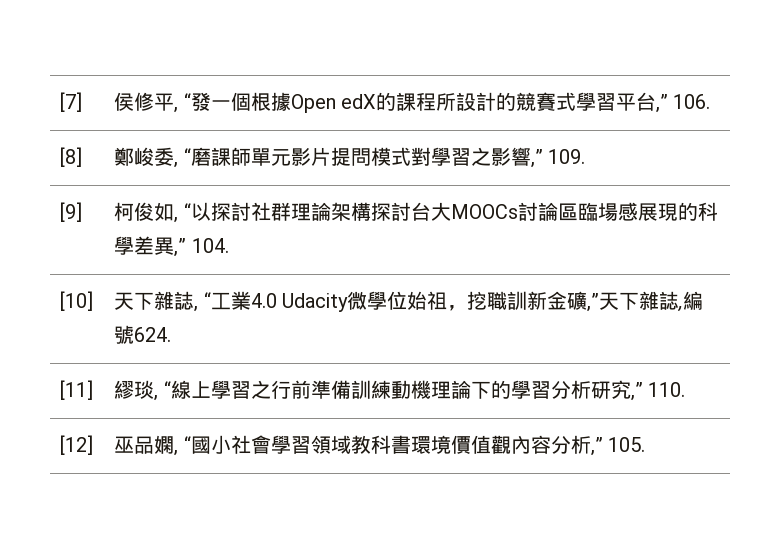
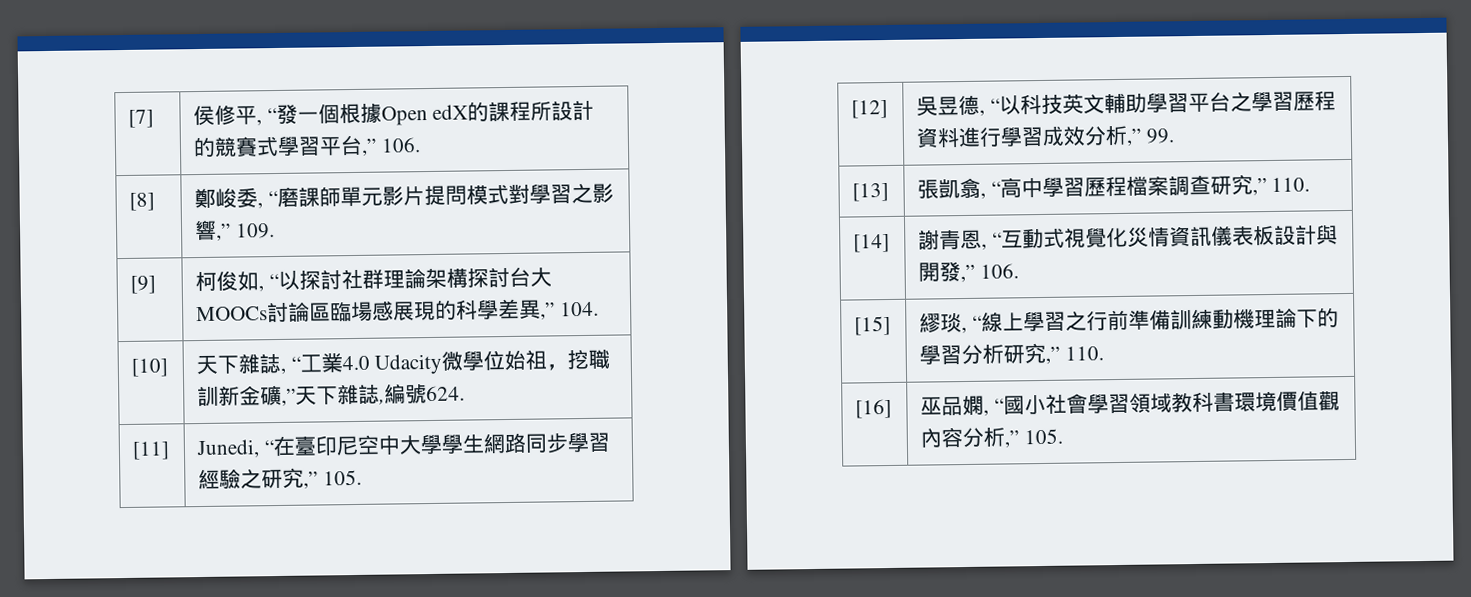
(94, 390) none -> [196,431,610,459] [198,467,362,490] [851,99,889,119] [916,90,1336,117] [916,125,1175,148] [852,182,890,202] [917,174,1311,199] [853,233,891,253] [918,224,1338,250] [918,262,1019,283] [854,315,892,336] | Junedi, “在臺印尼空中大學學生網路同步學習經驗之研究,” 105. // [12] | 吳昱德, “以科技英文輔助學習平台之學習歷程資料進行學習成效分析,” 99. // [13] | 張凱翕, “高中學習歷程檔案調查研究,” 110. // [14] | 謝青恩, “互動式視覺化災情資訊儀表板設計與開發,” 106. // [15]
[60,435,94,455] [12] -> [855,398,893,419] [16]

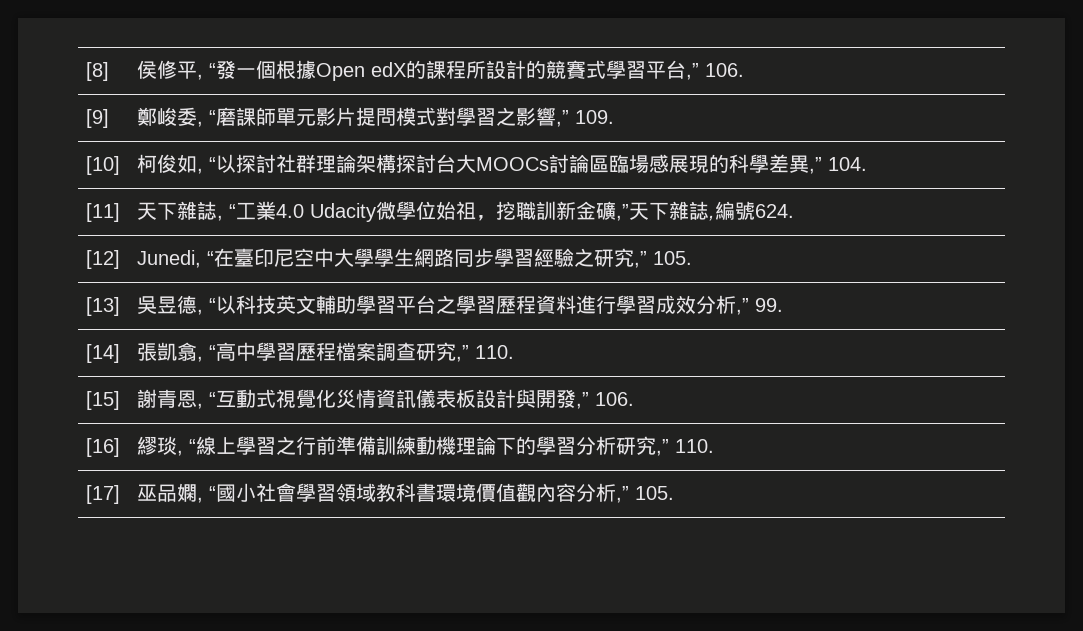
[128,109,155,128] [7] -> [86,62,110,81] [8]
[129,192,156,211] [8] -> [86,109,110,128] [9]
[130,275,157,294] [9] -> [86,156,121,175] [10]
[131,358,169,377] [10] -> [86,203,121,222] [11]
[132,441,171,460] [11] -> [86,250,121,269] [12]
[851,99,889,119] [12] -> [86,297,121,316] [13]
[852,182,890,202] [13] -> [86,344,121,363] [14]
[853,233,891,253] [14] -> [86,391,121,410] [15]
[854,315,892,336] [15] -> [86,438,121,457] [16]
[855,398,893,419] [16] -> [86,485,121,504] [17]

